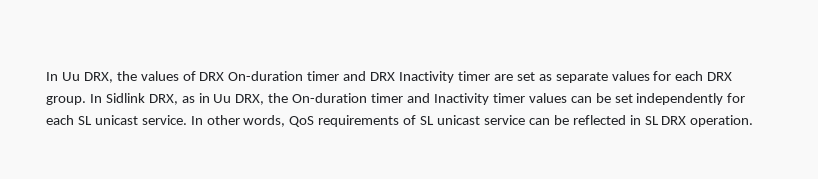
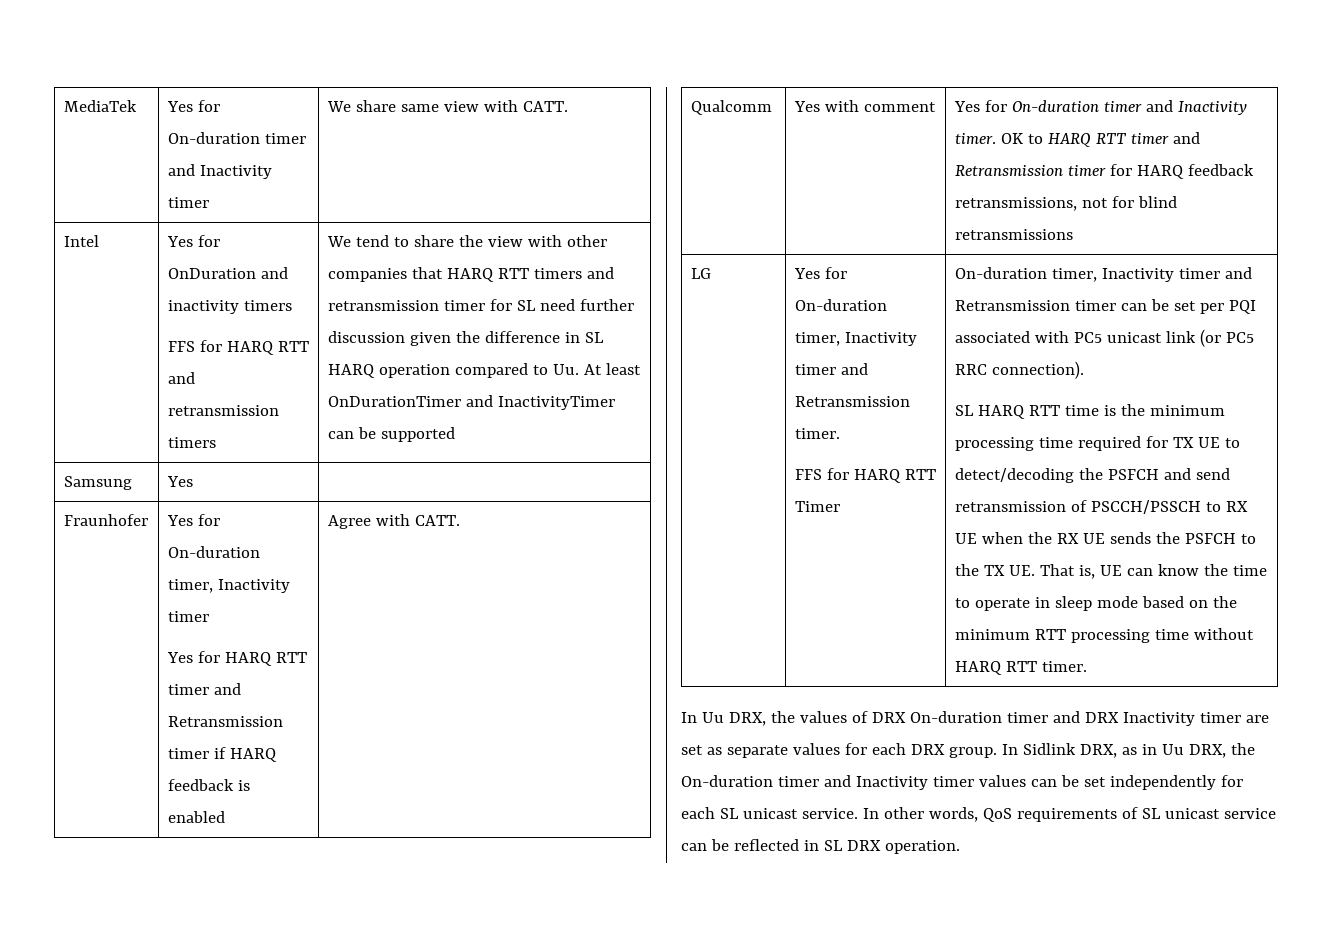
(46, 76) none -> [63,100,137,112] [166,100,220,112] [167,132,306,144] [167,164,272,179] [167,197,209,208] [326,100,568,112] [63,235,99,247] [166,235,220,247] [167,267,288,279] [167,300,292,314] [167,340,309,355] [167,372,195,384] [167,405,279,416] [167,437,216,448] [326,235,607,247] [327,267,614,282] [327,299,634,311] [327,331,604,346] [327,363,641,378] [327,395,615,410] [327,427,455,442] [63,476,132,490] [166,476,193,487] [63,514,148,526] [166,514,220,526] [167,546,260,558] [167,579,290,593] [167,611,209,622] [166,651,307,666] [167,683,241,695] [167,716,283,727] [167,747,277,762] [167,779,250,791] [167,811,225,823] [327,514,460,529] [690,100,772,115] [793,100,936,112] [953,100,1247,115] [954,132,1200,147] [954,164,1254,179] [954,196,1177,211] [954,229,1073,240] [690,268,711,279] [793,267,847,279] [794,299,887,311] [794,332,917,346] [794,363,868,375] [794,396,910,407] [794,428,840,439] [794,468,936,483] [794,501,840,512] [954,267,1252,282] [954,299,1256,314] [954,329,1254,347] [954,361,1084,379] [954,404,1225,419] [954,436,1240,451] [954,468,1230,483] [954,500,1248,514] [954,532,1256,544] [954,564,1267,579] [954,596,1237,611] [954,628,1254,643] [954,661,1087,675] MediaTek | Yes for On-duration timer and Inactivity timer | We share same view with CATT. // Intel | Yes for OnDuration and inactivity timers // FFS for HARQ RTT and retransmission timers | We tend to share the view with other companies that HARQ RTT timers and retransmission timer for SL need further discussion given the difference in SL HARQ operation compared to Uu. At least OnDurationTimer and InactivityTimer can be supported // Samsung | Yes | // Fraunhofer | Yes for On-duration timer, Inactivity timer // Yes for HARQ RTT timer and Retransmission timer if HARQ feedback is enabled | Agree with CATT. // Qualcomm | Yes with comment | Yes for On-duration timer and Inactivity timer. OK to HARQ RTT timer and Retransmission timer for HARQ feedback retransmissions, not for blind retransmissions // LG | Yes for On-duration timer, Inactivity timer and Retransmission timer. // FFS for HARQ RTT Timer | On-duration timer, Inactivity timer and Retransmission timer can be set per PQI associated with PC5 unicast link (or PC5 RRC connection). // SL HARQ RTT time is the minimum processing time required for TX UE to detect/decoding the PSFCH and send retransmission of PSCCH/PSSCH to RX UE when the RX UE sends the PSFCH to the TX UE. That is, UE can know the time to operate in sleep mode based on the minimum RTT processing time without HARQ RTT timer. //

